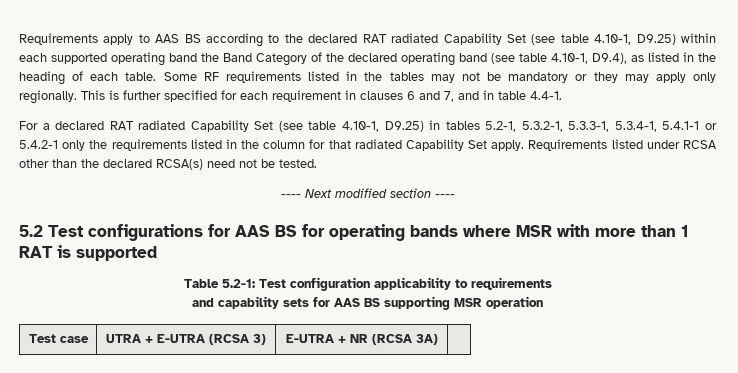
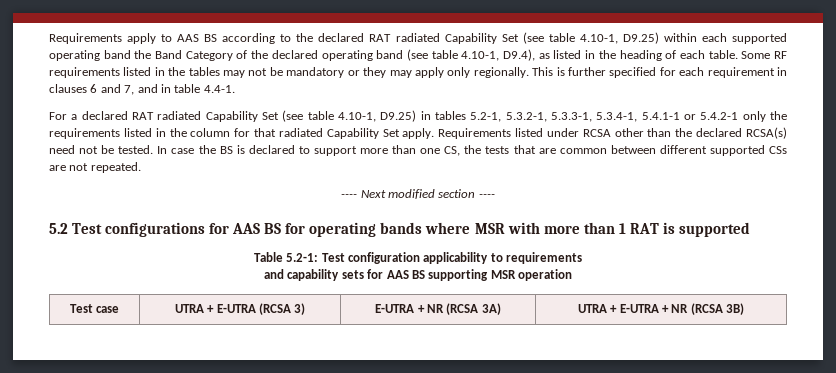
(317, 163) none -> [157,145,787,156] [49,162,141,173] In case the BS is declared to support more than one CS, the tests that are common between different supported CSs are not repeated.
(438, 339) none -> [577,303,745,315] UTRA + E-UTRA + NR (RCSA 3B)

